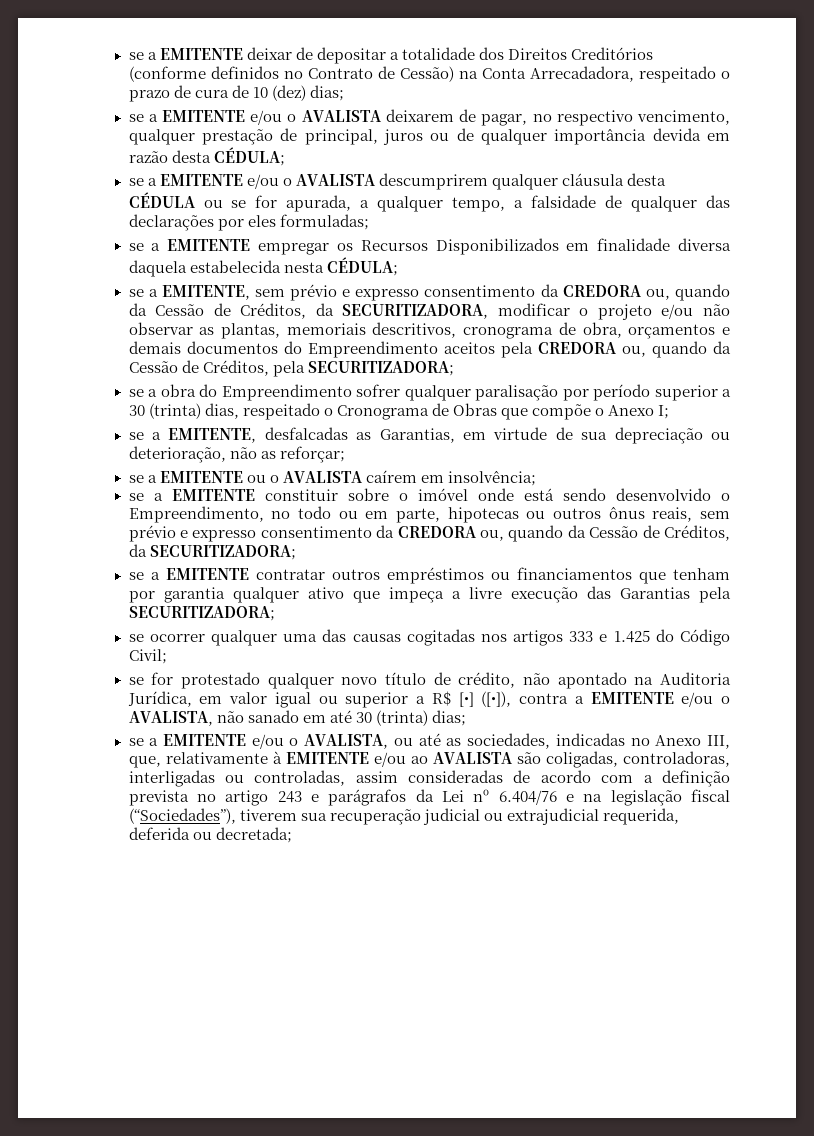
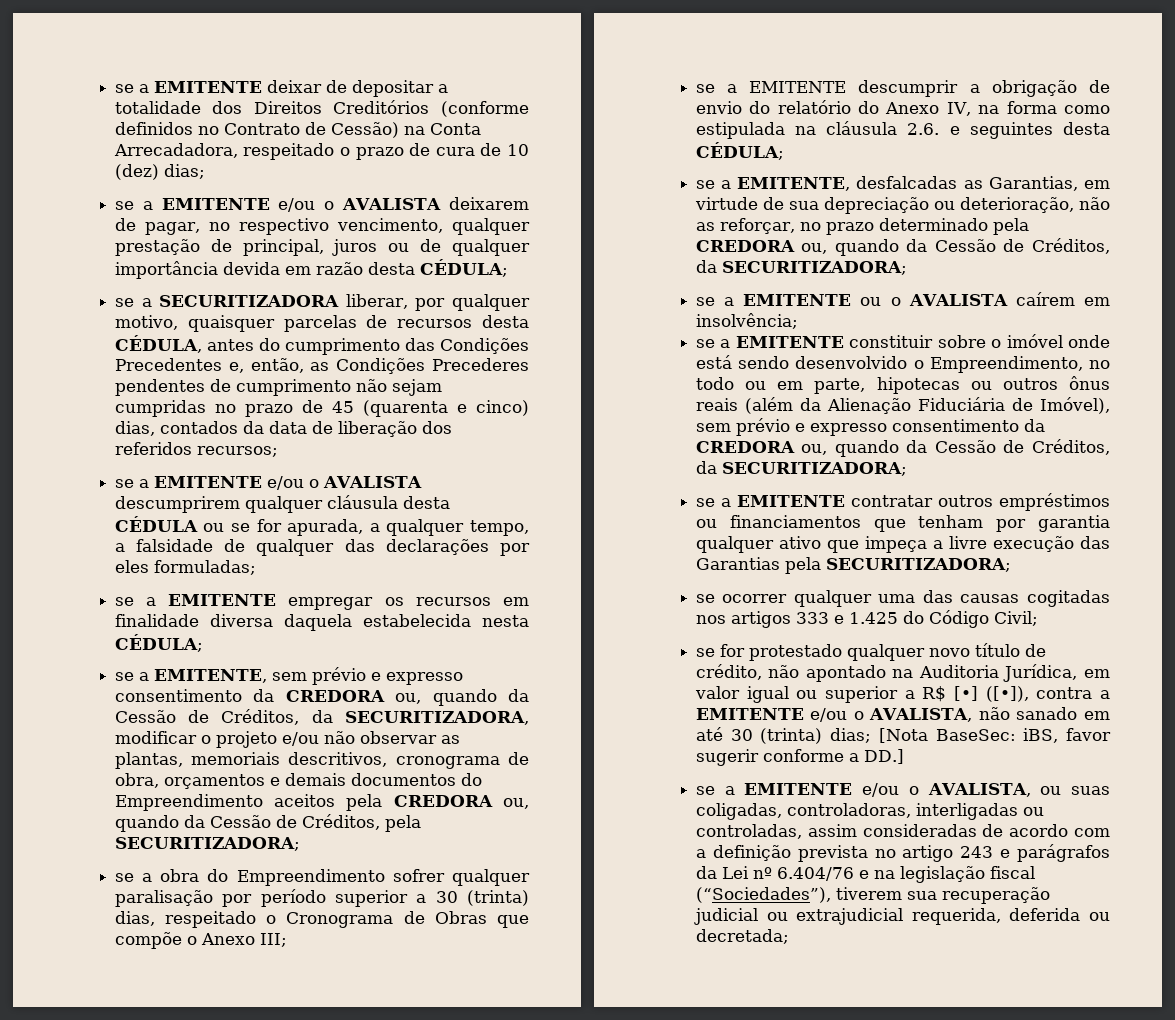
(285, 156) none -> [114,294,530,311] [114,315,529,332] [114,335,529,355] [114,358,529,374] [114,379,442,396] [114,400,529,417] [114,421,452,437] [114,442,278,457] // se a SECURITIZADORA liberar, por qualquer motivo, quaisquer parcelas de recursos desta CÉDULA, antes do cumprimento das Condições Precedentes e, então, as Condições Precederes pendentes de cumprimento não sejam cumpridas no prazo de 45 (quarenta e cinco) dias, contados da data de liberação dos referidos recursos;
[360,238,559,255] Recursos Disponibilizados -> [415,597,491,606] recursos
[658,405,670,419] I; -> [259,933,287,947] [695,80,1110,97] [695,100,1110,116] [695,121,1110,139] [695,142,784,160] III; // se a EMITENTE descumprir a obrigação de envio do relatório do Anexo IV, na forma como estipulada na cláusula 2.6. e seguintes desta CÉDULA;
[279,446,345,463] reforçar; -> [719,218,1029,235] [695,238,1110,256] [695,260,907,275] reforçar, no prazo determinado pela CREDORA ou, quando da Cessão de Créditos, da SECURITIZADORA;
[652,507,693,522] reais, -> [695,397,1110,414] reais (além da Alienação Fiduciária de Imóvel),
(466, 718) none -> [878,728,1111,743] [695,749,904,766] [Nota BaseSec: iBS, favor sugerir conforme a DD.]
[418,733,730,749] [128,751,541,768] até as sociedades, indicadas no Anexo III, que, relativamente à EMITENTE e/ou ao AVALISTA são -> [1071,786,1110,795] suas

